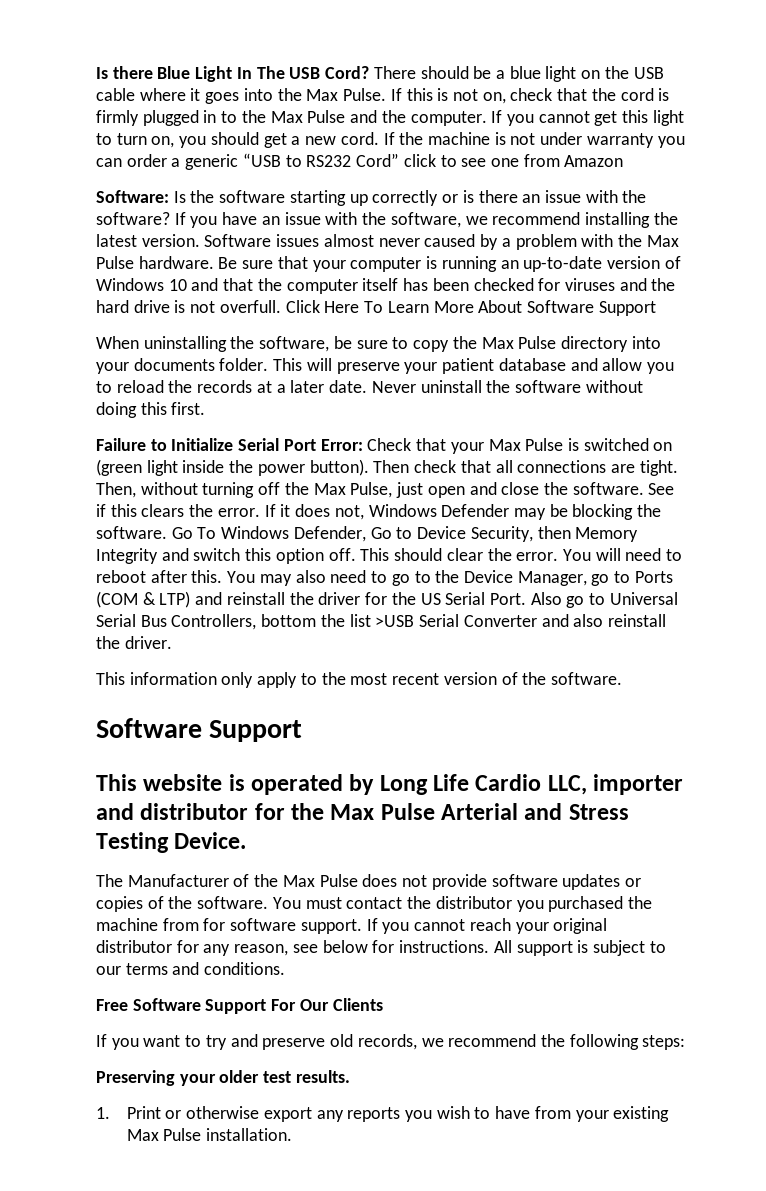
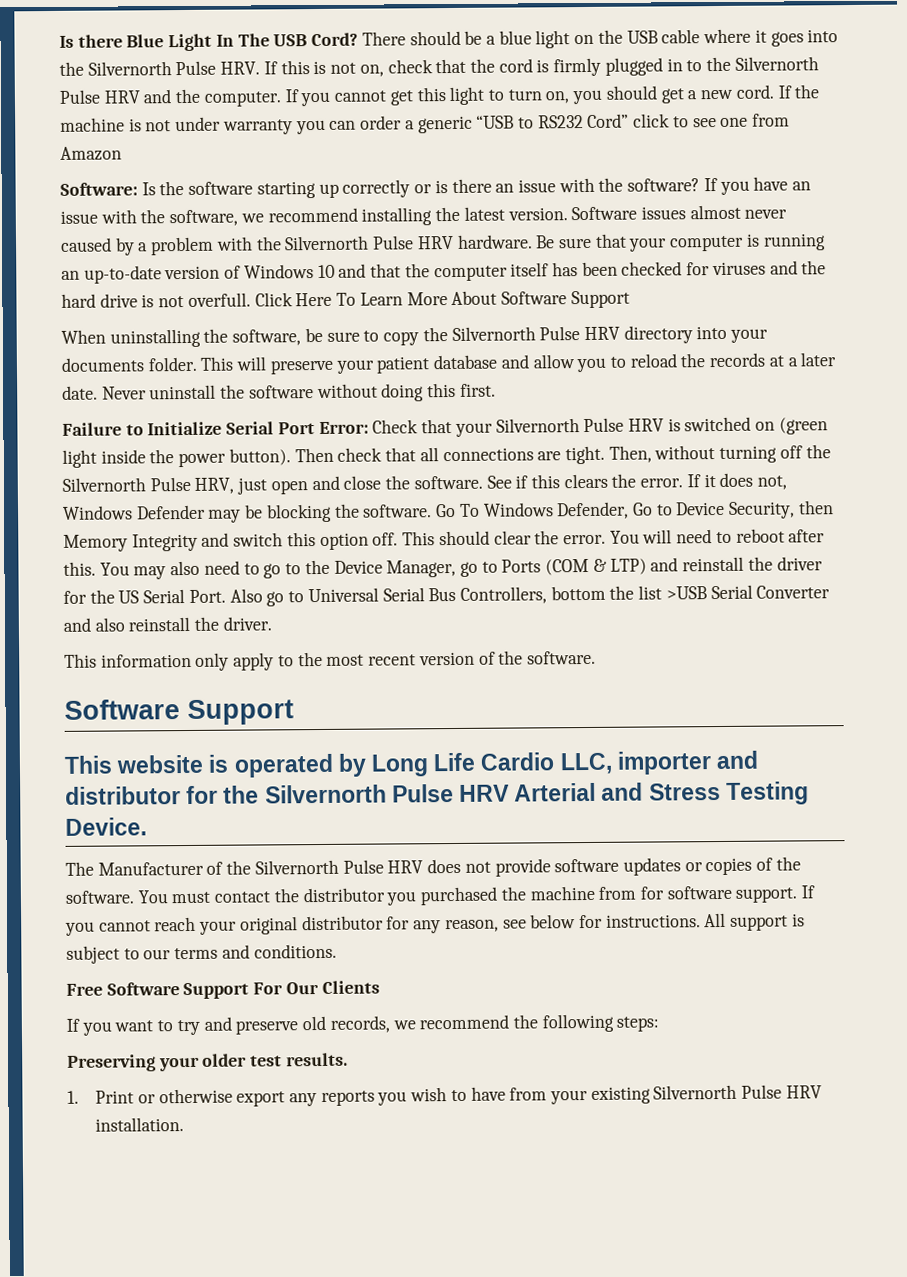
[306,88,387,101] Max Pulse. -> [87,60,261,76] Silvernorth Pulse HRV.
[270,110,346,123] Max Pulse -> [734,56,819,71] [59,89,140,104] Silvernorth Pulse HRV
[646,235,679,247] [96,256,134,269] Max Pulse -> [284,235,454,251] Silvernorth Pulse HRV
[481,336,557,349] Max Pulse -> [451,326,620,342] Silvernorth Pulse HRV
[488,438,564,451] Max Pulse -> [495,417,664,433] Silvernorth Pulse HRV
[313,482,393,498] Max Pulse, -> [62,476,235,494] Silvernorth Pulse HRV,
[330,803,435,820] Max Pulse -> [264,784,511,804] Silvernorth Pulse HRV
[282,874,358,887] Max Pulse -> [254,859,424,875] Silvernorth Pulse HRV
[126,1128,202,1141] Max Pulse -> [653,1084,822,1100] Silvernorth Pulse HRV

